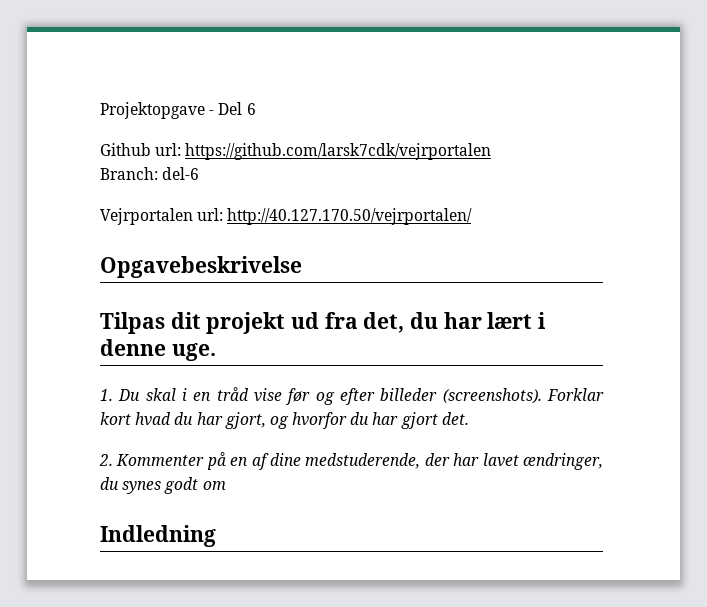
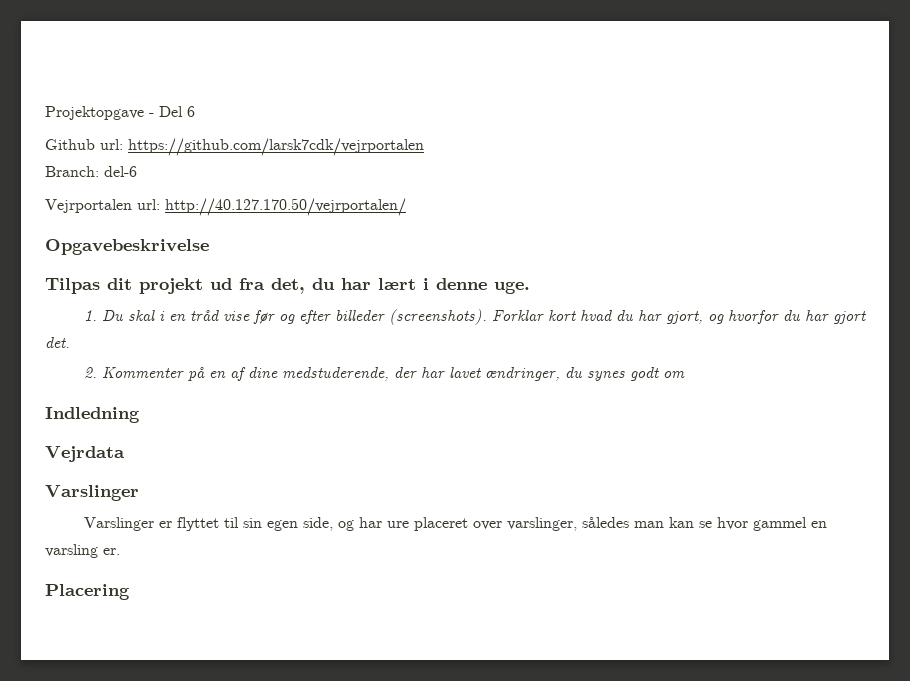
(216, 536) none -> [45,446,125,462] [45,485,139,501] [83,517,827,531] [45,544,120,558] [45,584,130,600] // Vejrdata // Varslinger // Varslinger er flyttet til sin egen side, og har ure placeret over varslinger, således man kan se hvor gammel en varsling er. // Placering

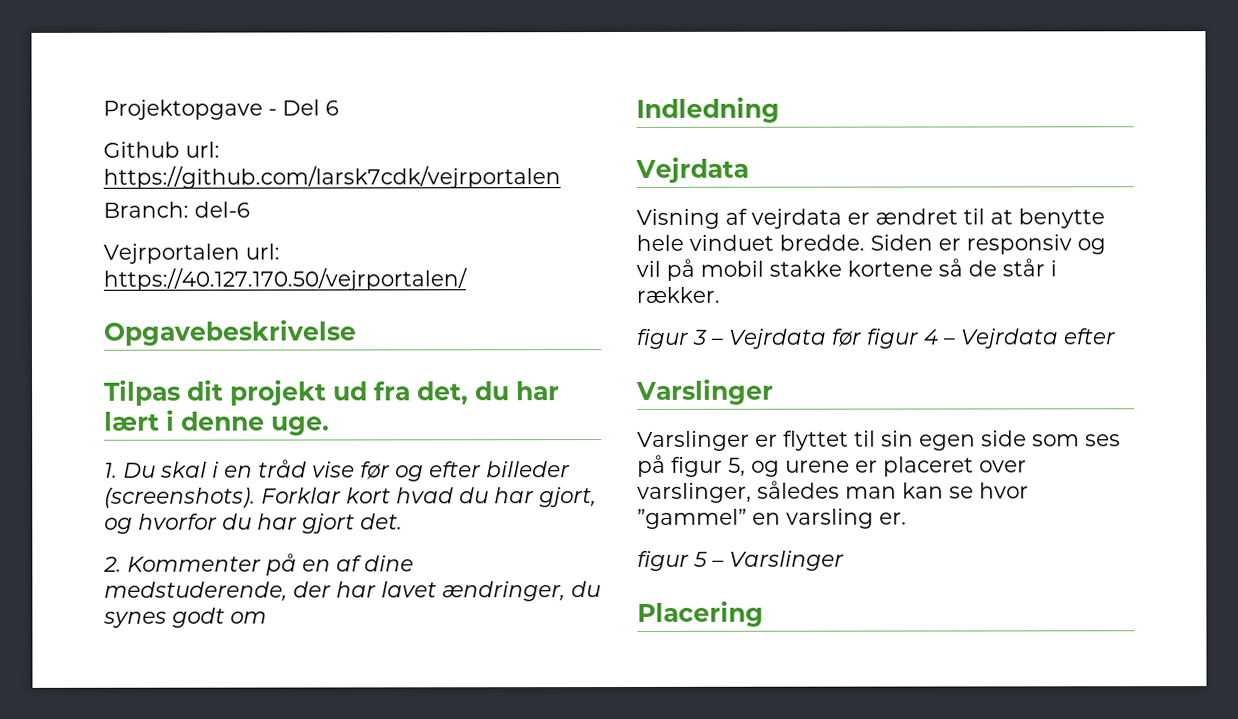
[165,198,406,216] http://40.127.170.50/vejrportalen/ -> [103,267,467,291] https://40.127.170.50/vejrportalen/
(125, 454) none -> [636,208,1105,229] [636,234,1106,255] [636,258,1057,281] [636,286,720,303] [636,328,1115,349] // Visning af vejrdata er ændret til at benytte hele vinduet bredde. Siden er responsiv og vil på mobil stakke kortene så de står i rækker. // figur 3 – Vejrdata før figur 4 – Vejrdata efter
[302,517,409,531] side, og har ure -> [981,430,1121,447] [637,454,878,477] side som ses på figur 5, og urene er
[752,517,807,531] gammel -> [637,508,747,529] ”gammel”
(120, 551) none -> [637,550,844,571] // figur 5 – Varslinger

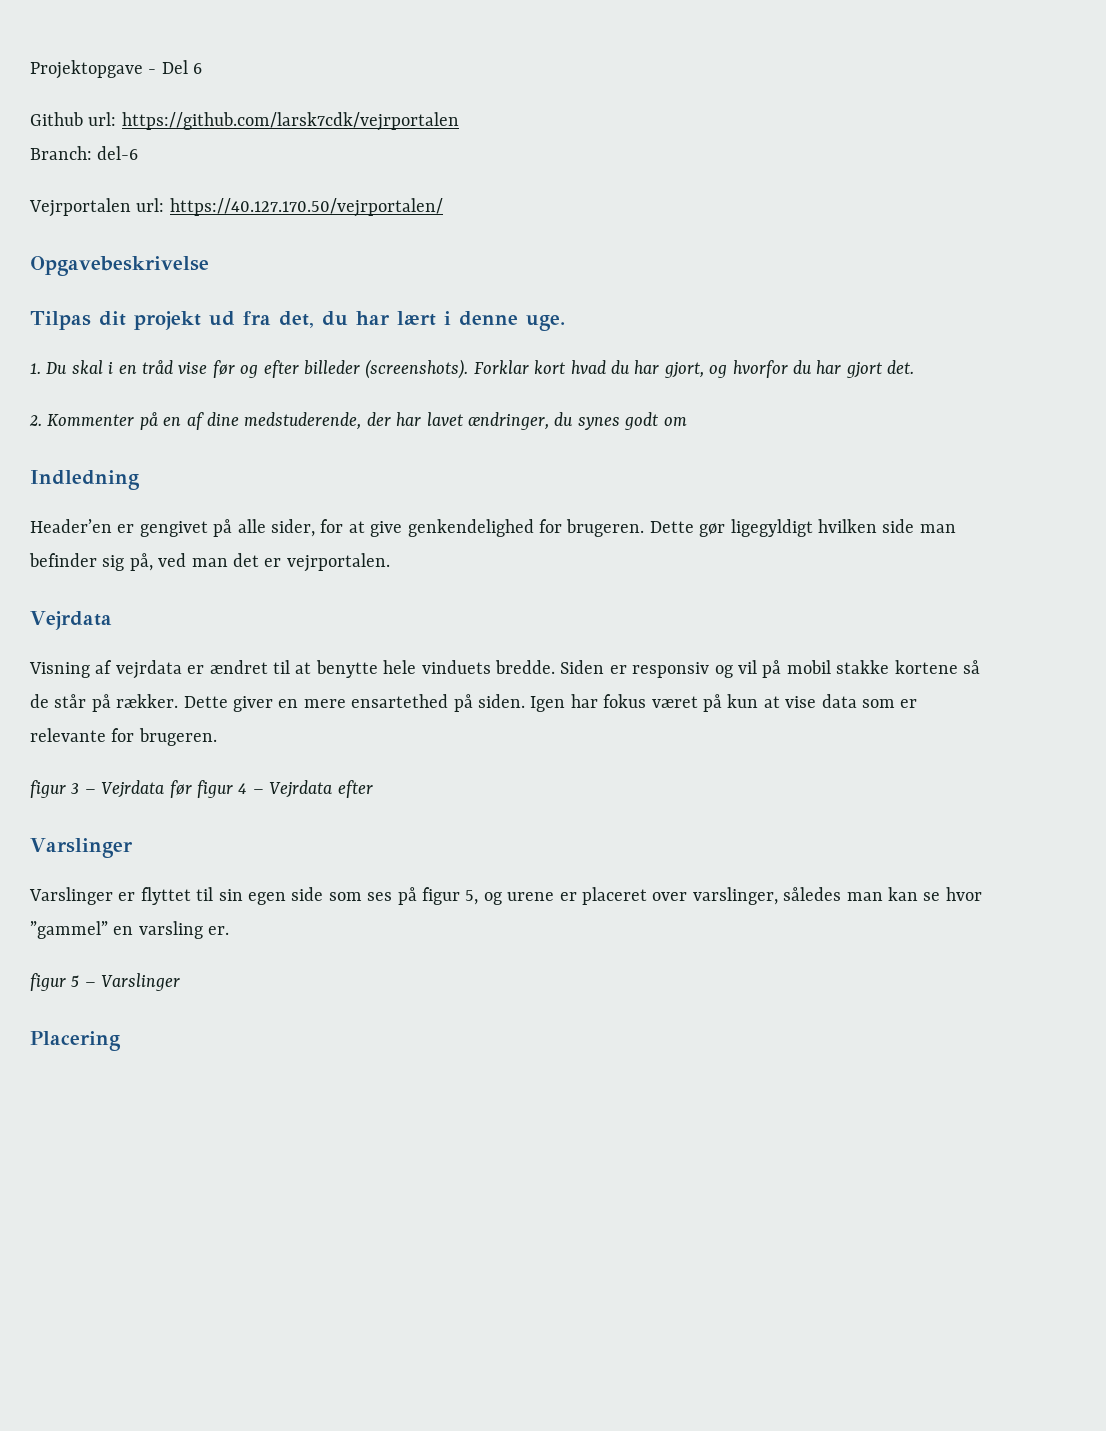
(780, 109) none -> [30,519,956,537] [29,553,390,572] // Header’en er gengivet på alle sider, for at give genkendelighed for brugeren. Dette gør ligegyldigt hvilken side man befinder sig på, ved man det er vejrportalen.
[689,234,774,251] vinduet -> [421,660,491,674] vinduets
[1050,260,1057,277] i -> [91,694,111,712] på
(720, 294) none -> [183,694,918,712] [30,728,217,746] Dette giver en mere ensartethed på siden. Igen har fokus været på kun at vise data som er relevante for brugeren.

